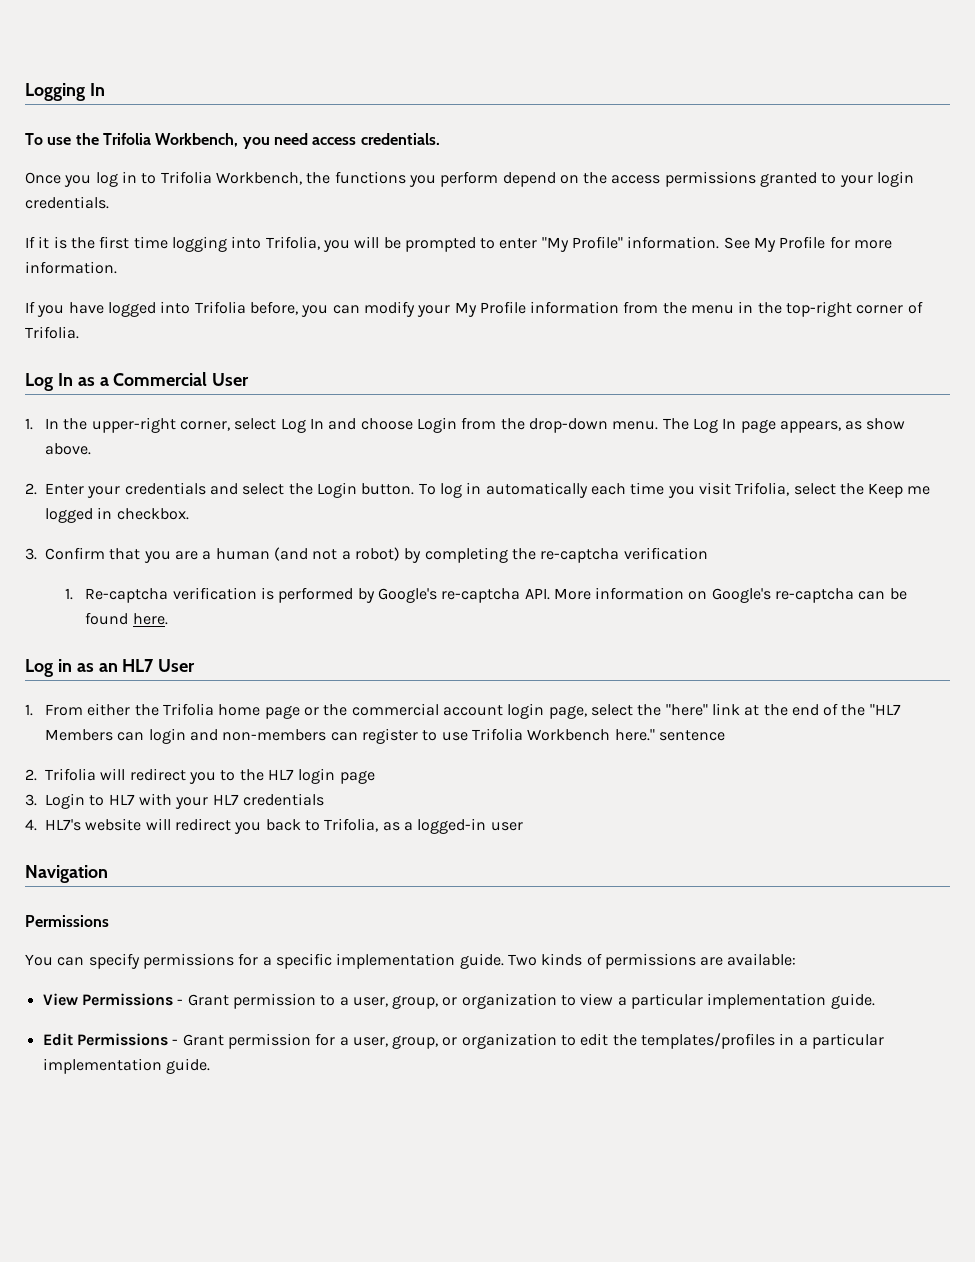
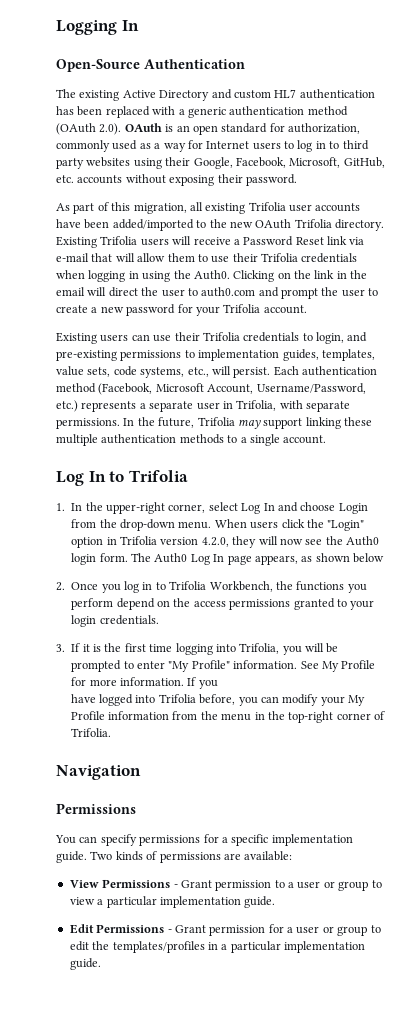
[25,133,440,149] To use the Trifolia Workbench, you need access credentials. // -> [56,59,245,72] [56,89,375,101] [56,106,348,118] [56,123,360,135] [56,140,369,152] [56,157,385,169] [56,174,297,186] [56,202,361,214] [56,219,384,231] [56,236,365,248] [56,253,358,263] [56,270,368,282] [56,287,379,299] [56,304,307,316] [56,332,368,344] [56,349,375,361] [56,366,377,378] [56,383,366,395] [56,400,350,412] [56,417,372,429] [56,434,327,446] [56,470,188,486] [56,502,368,514] [71,519,365,531] [71,536,379,548] [71,553,384,565] [56,582,65,591] Open-Source Authentication // The existing Active Directory and custom HL7 authentication has been replaced with a generic authentication method (OAuth 2.0). OAuth is an open standard for authorization, commonly used as a way for Internet users to log in to third party websites using their Google, Facebook, Microsoft, GitHub, etc. accounts without exposing their password. // As part of this migration, all existing Trifolia user accounts have been added/imported to the new OAuth Trifolia directory. Existing Trifolia users will receive a Password Reset link via e-mail that will allow them to use their Trifolia credentials when logging in using the Auth0. Clicking on the link in the email will direct the user to auth0.com and prompt the user to create a new password for your Trifolia account. // Existing users can use their Trifolia credentials to login, and pre-existing permissions to implementation guides, templates, value sets, code systems, etc., will persist. Each authentication method (Facebook, Microsoft Account, Username/Password, etc.) represents a separate user in Trifolia, with separate permissions. In the future, Trifolia may support linking these multiple authentication methods to a single account. // Log In to Trifolia // 1. In the upper-right corner, select Log In and choose Login from the drop-down menu. When users click the "Login" option in Trifolia version 4.2.0, they will now see the Auth0 login form. The Auth0 Log In page appears, as shown below // 2.
(109, 202) none -> [56,644,65,652] 3.
(117, 267) // -> (184, 681) none
(65, 311) none -> (218, 684) //
[25,372,250,391] [25,417,906,433] [45,443,92,455] [25,482,931,498] [45,507,189,523] [25,547,708,563] [65,587,907,603] [85,612,168,625] [25,659,196,677] [25,703,901,719] [45,728,725,744] [25,768,375,784] [25,793,325,809] [25,818,523,834] // Log In as a Commercial User // 1. In the upper-right corner, select Log In and choose Login from the drop-down menu. The Log In page appears, as show above. // 2. Enter your credentials and select the Login button. To log in automatically each time you visit Trifolia, select the Keep me logged in checkbox. // 3. Confirm that you are a human (and not a robot) by completing the re-captcha verification // 1. Re-captcha verification is performed by Google's re-captcha API. More information on Google's re-captcha can be found here. // Log in as an HL7 User // 1. From either the Trifolia home page or the commercial account login page, select the "here" link at the end of the "HL7 Members can login and non-members can register to use Trifolia Workbench here." sentence // 2. Trifolia will redirect you to the HL7 login page // 3. Login to HL7 with your HL7 credentials // 4. HL7's website will redirect you back to Trifolia, as a logged-in user -> (111, 732) none
[352,993,557,1009] user, group, or organization -> [297,881,369,891] user or group
[352,1033,557,1049] user, group, or organization -> [296,926,368,936] user or group

